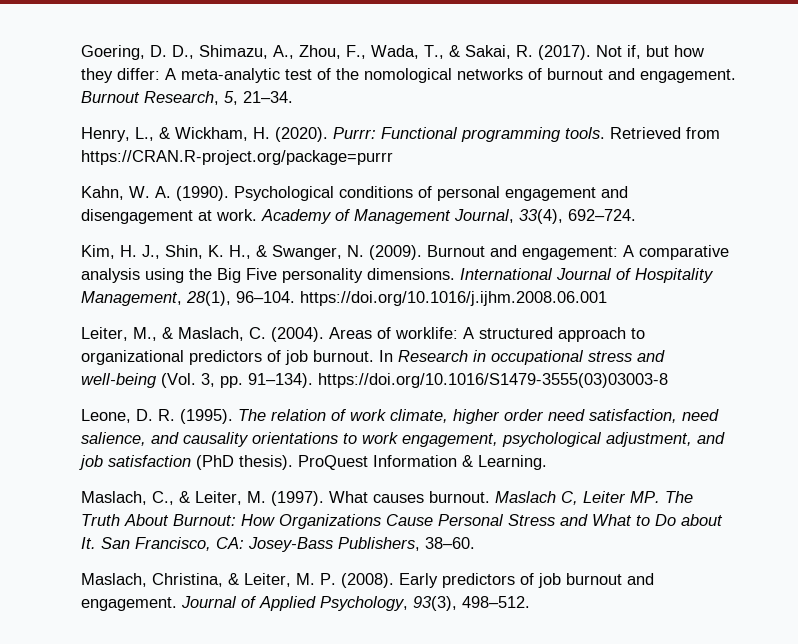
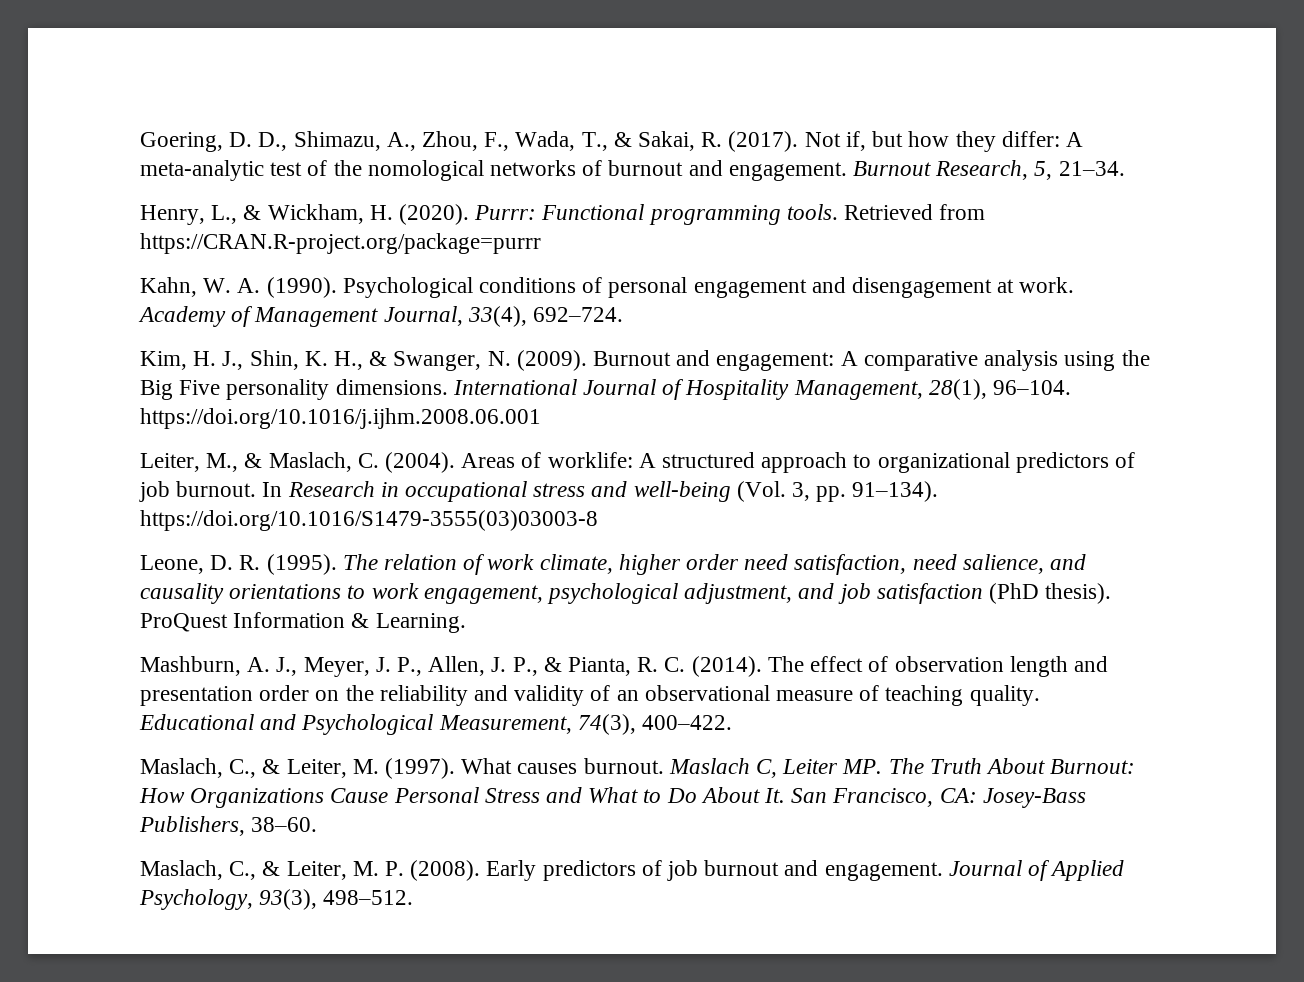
(547, 462) none -> [139,656,1108,677] [139,685,1040,706] [138,714,732,735] // Mashburn, A. J., Meyer, J. P., Allen, J. P., & Pianta, R. C. (2014). The effect of observation length and presentation order on the reliability and validity of an observational measure of teaching quality. Educational and Psychological Measurement, 74(3), 400–422.
[680,514,723,526] about -> [700,787,760,803] About
[151,573,223,587] Christina, -> [229,861,257,880] C.,

